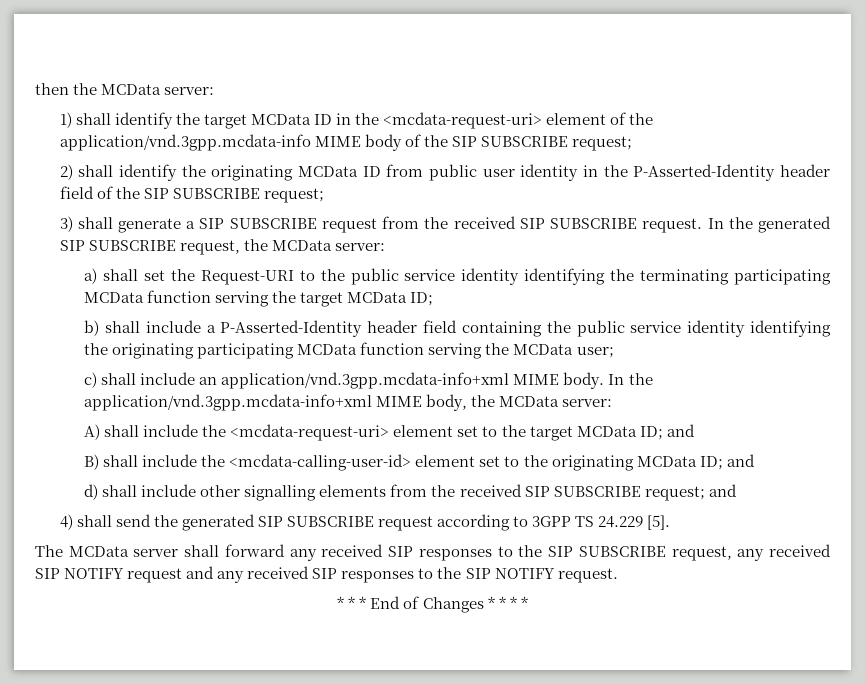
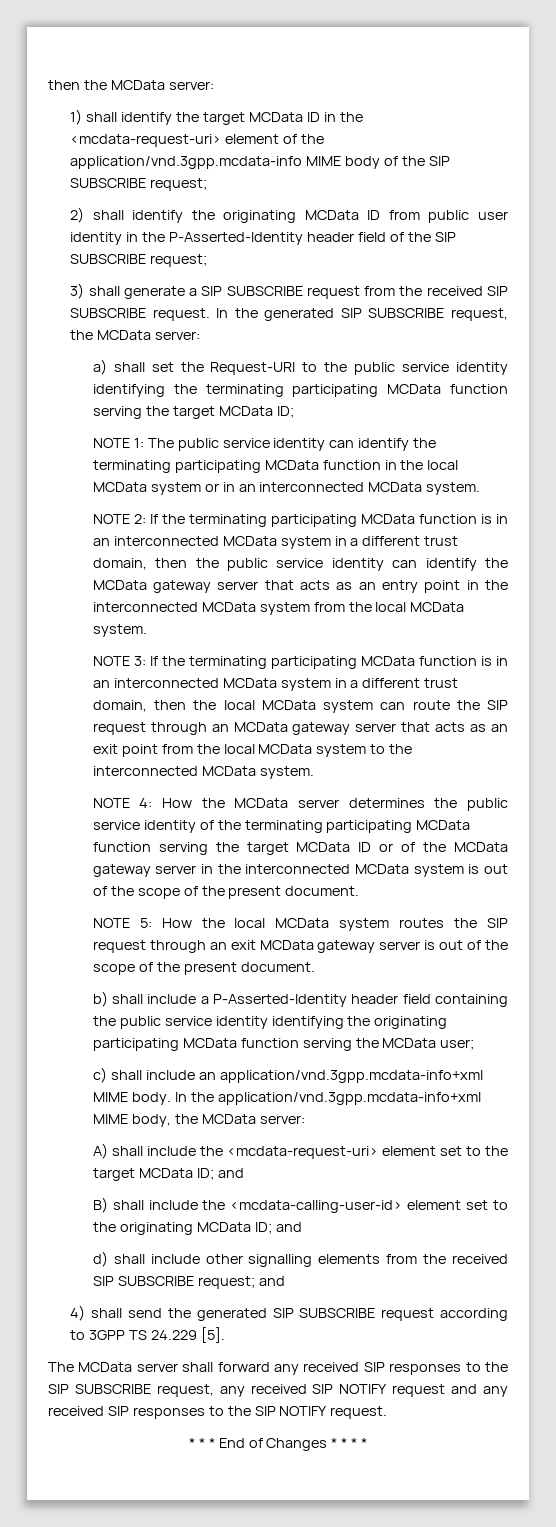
(434, 299) none -> [92,438,437,451] [92,460,459,473] [92,482,481,495] [92,514,509,527] [92,536,459,549] [92,558,508,571] [92,580,509,593] [92,602,465,615] [92,624,147,637] [92,656,509,669] [92,678,459,691] [92,700,508,713] [92,722,508,735] [92,744,413,757] [92,766,314,779] [92,798,508,811] [92,820,471,833] [92,842,508,855] [92,864,508,877] [92,886,360,899] [92,918,508,931] [92,940,508,953] [92,962,315,975] // NOTE 1: The public service identity can identify the terminating participating MCData function in the local MCData system or in an interconnected MCData system. // NOTE 2: If the terminating participating MCData function is in an interconnected MCData system in a different trust domain, then the public service identity can identify the MCData gateway server that acts as an entry point in the interconnected MCData system from the local MCData system. // NOTE 3: If the terminating participating MCData function is in an interconnected MCData system in a different trust domain, then the local MCData system can route the SIP request through an MCData gateway server that acts as an exit point from the local MCData system to the interconnected MCData system. // NOTE 4: How the MCData server determines the public service identity of the terminating participating MCData function serving the target MCData ID or of the MCData gateway server in the interconnected MCData system is out of the scope of the present document. // NOTE 5: How the local MCData system routes the SIP request through an exit MCData gateway server is out of the scope of the present document.

